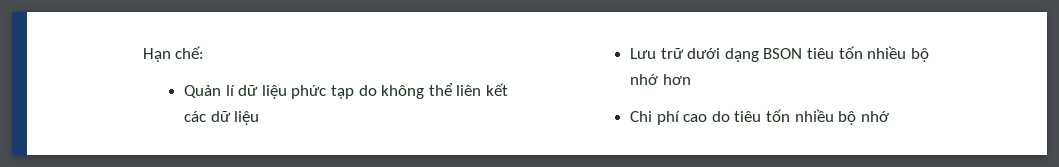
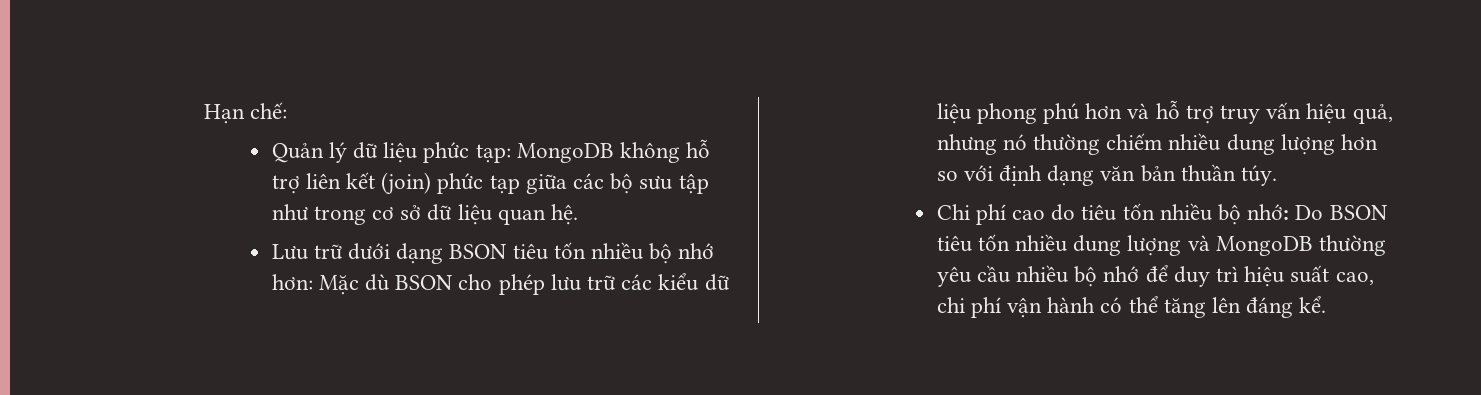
[225,85,235,96] lí -> [328,142,347,163] lý
[331,83,508,99] [184,111,260,125] tạp do không thể liên kết các dữ liệu -> [475,139,711,163] [271,172,709,195] [271,204,579,225] tạp: MongoDB không hỗ trợ liên kết (join) phức tạp giữa các bộ sưu tập như trong cơ sở dữ liệu quan hệ.
[662,74,691,85] hơn -> [271,273,729,295] [936,100,1393,124] [936,133,1379,155] [936,164,1278,186] hơn: Mặc dù BSON cho phép lưu trữ các kiểu dữ liệu phong phú hơn và hỗ trợ truy vấn hiệu quả, nhưng nó thường chiếm nhiều dung lượng hơn so với định dạng văn bản thuần túy.
[860,111,889,122] nhớ -> [1247,204,1388,220] [936,234,1387,256] [936,265,1374,287] [936,296,1327,318] nhớ: Do BSON tiêu tốn nhiều dung lượng và MongoDB thường yêu cầu nhiều bộ nhớ để duy trì hiệu suất cao, chi phí vận hành có thể tăng lên đáng kể.

